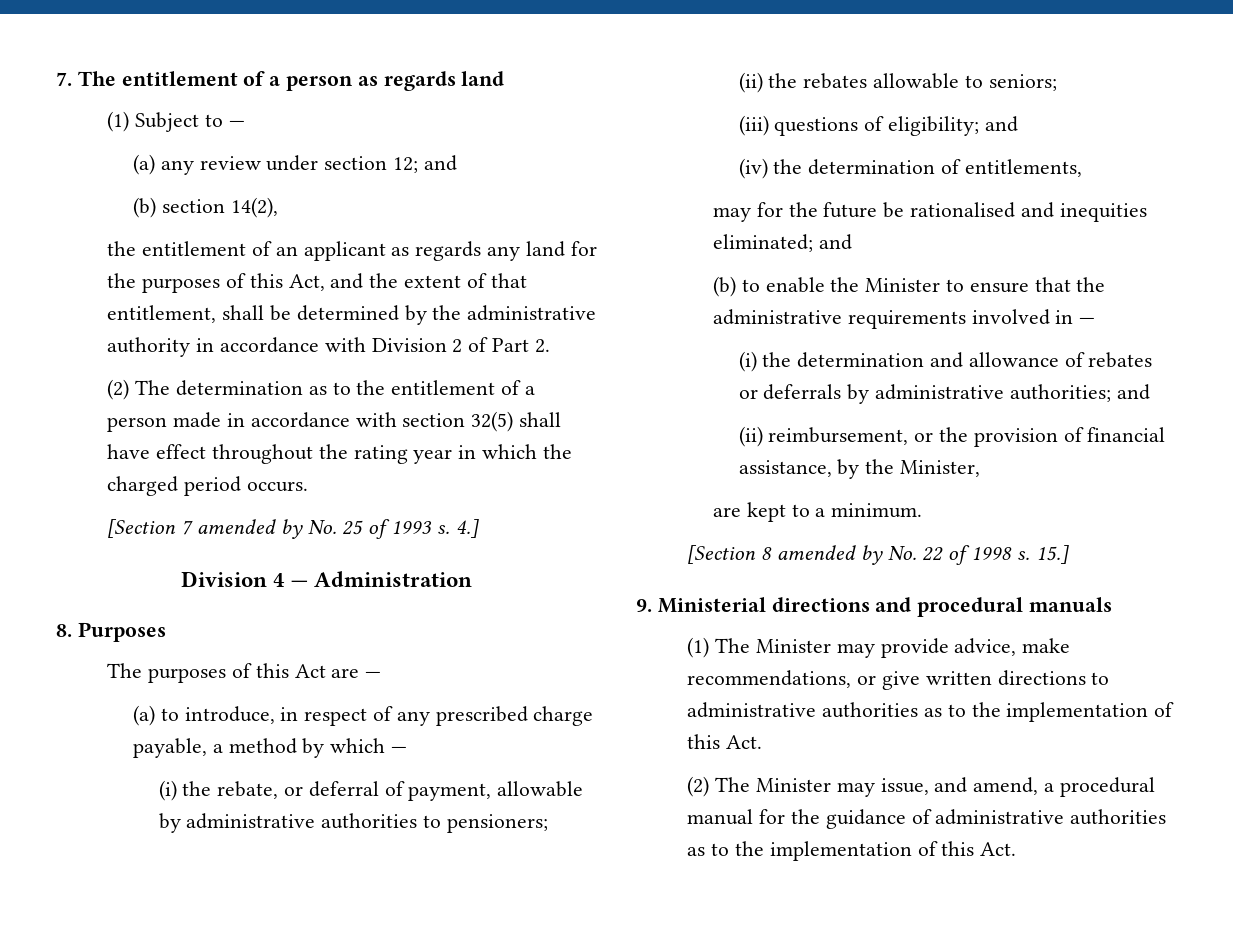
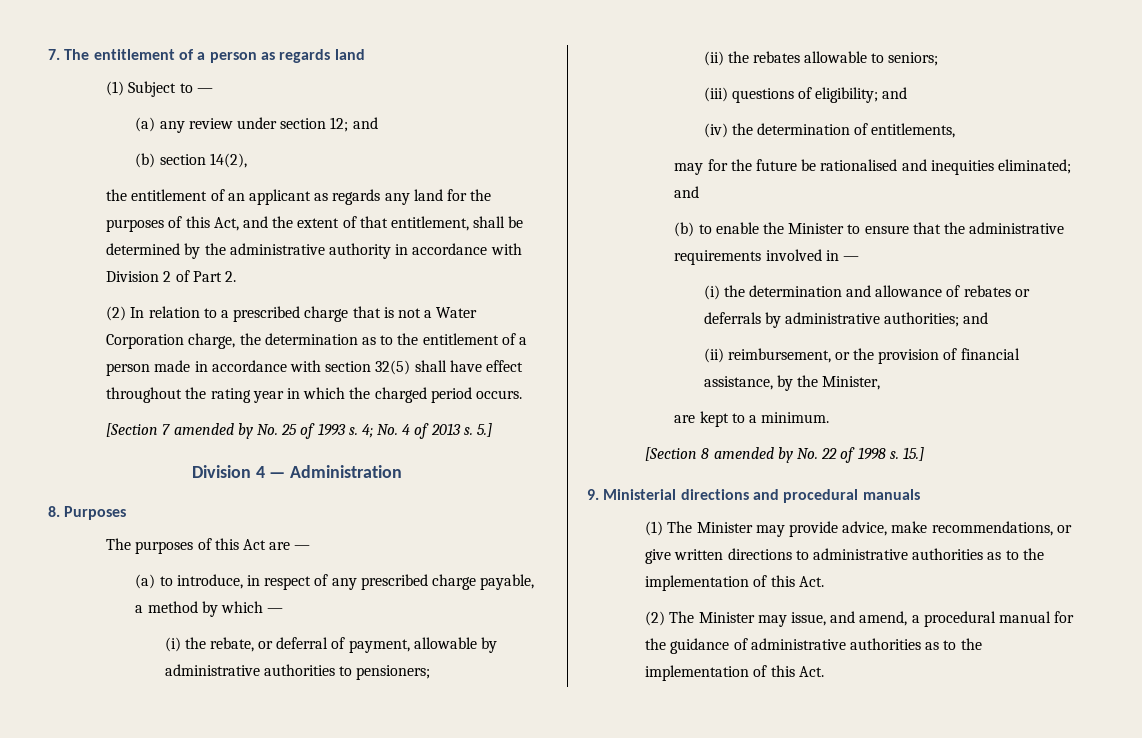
[135,380,171,395] The -> [130,306,478,322] [106,333,261,349] In relation to a prescribed charge that is not a Water Corporation charge, the
[455,519,479,538] 4.] -> [361,423,493,439] 4; No. 4 of 2013 s. 5.]

